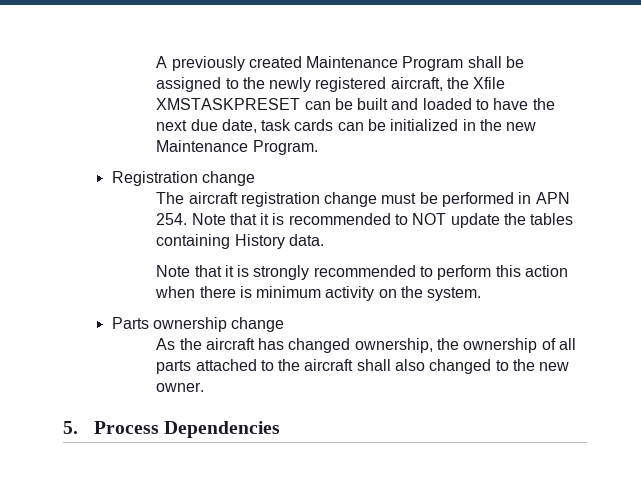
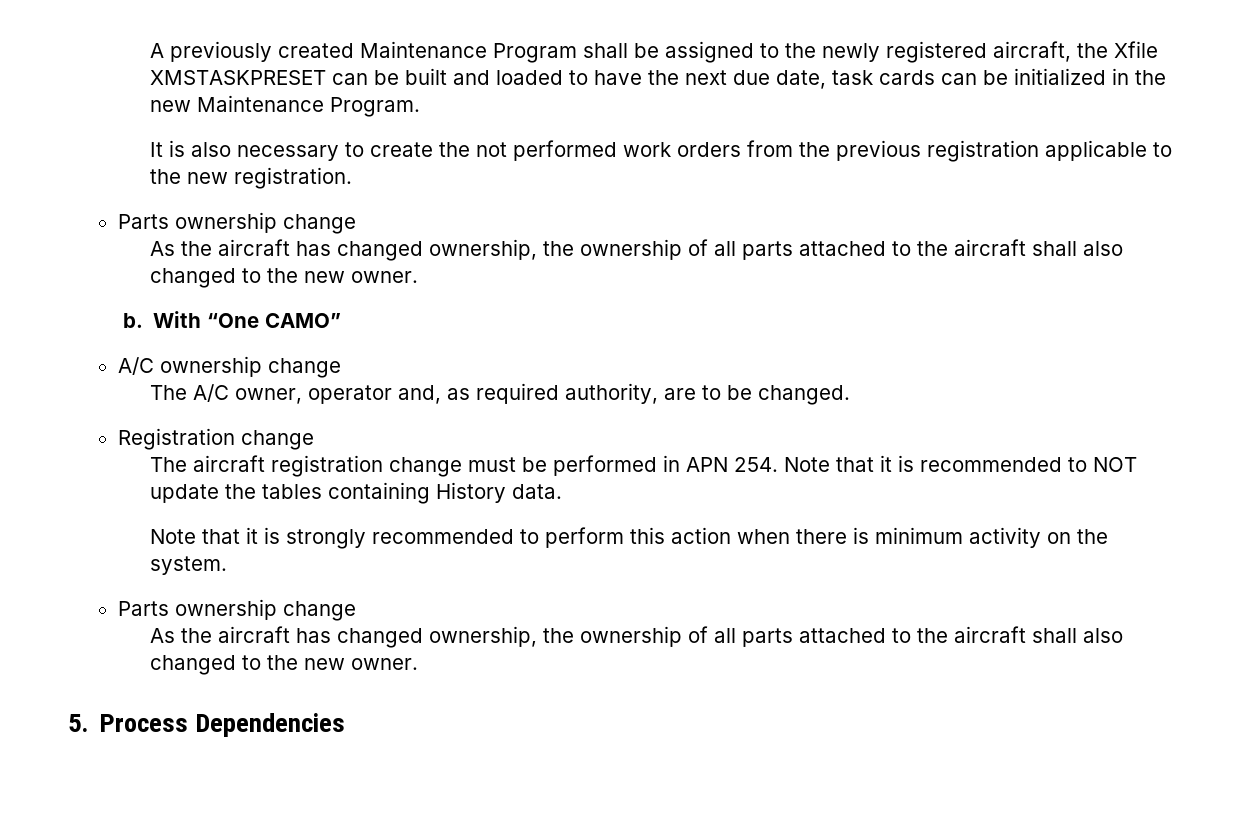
(318, 147) none -> [150,140,1173,162] [150,167,353,189] [117,212,356,234] [150,239,1124,261] [150,268,419,288] [122,311,341,328] [117,356,341,378] [150,383,851,405] // It is also necessary to create the not performed work orders from the previous registration applicable to the new registration. // Parts ownership change // As the aircraft has changed ownership, the ownership of all parts attached to the aircraft shall also changed to the new owner. // b. With “One CAMO” // A/C ownership change // The A/C owner, operator and, as required authority, are to be changed.

